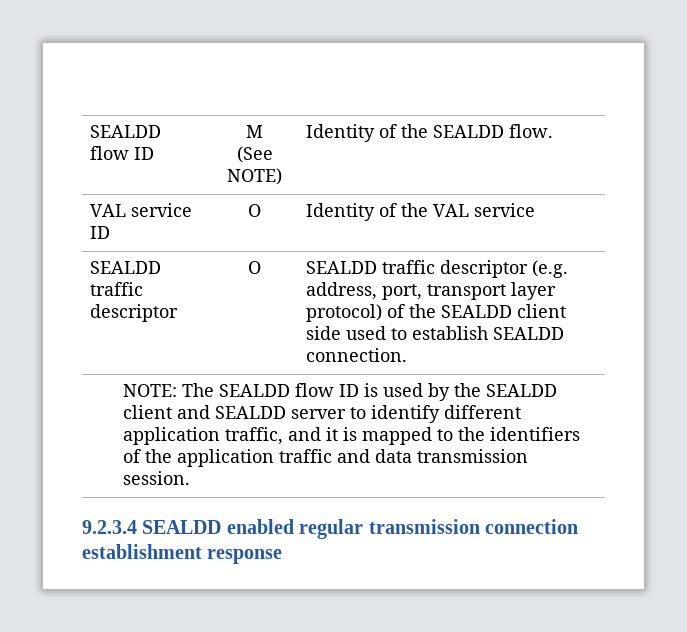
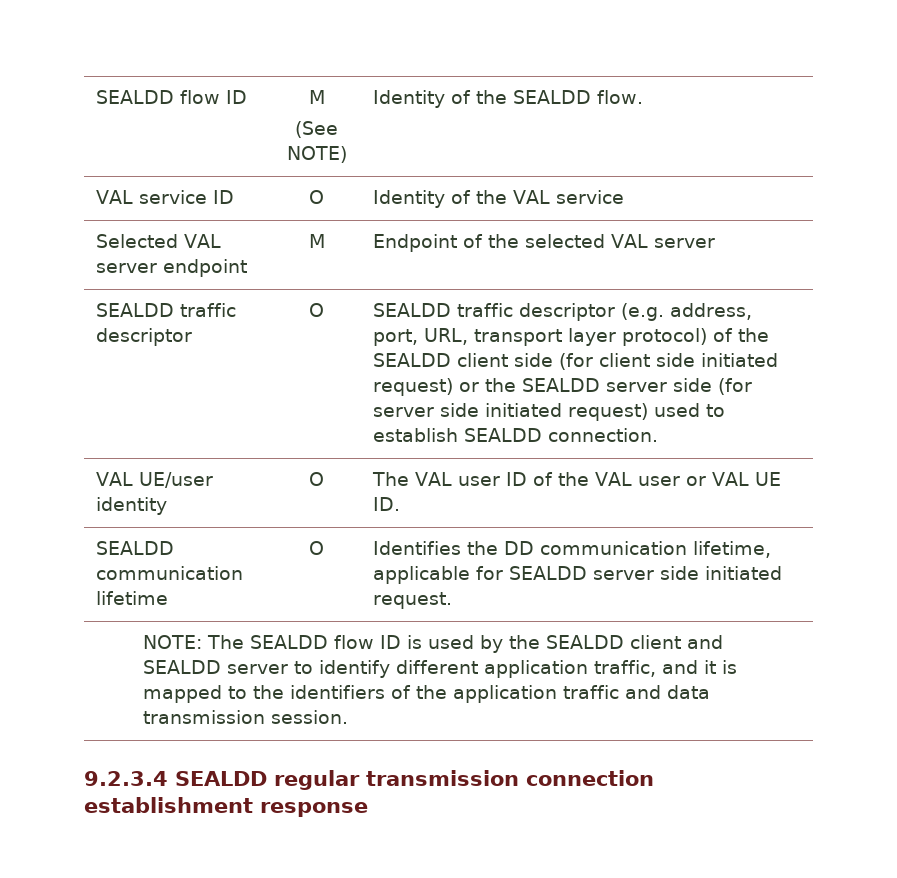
(536, 210) none -> [96,234,222,248] [96,259,248,277] [308,234,325,248] [373,234,716,252] // Selected VAL server endpoint | M | Endpoint of the selected VAL server
(423, 292) none -> [424,328,469,345] URL,
(342, 333) none -> [559,353,779,370] [373,378,753,396] [373,403,649,421] (for client side initiated request) or the SEALDD server side (for server side initiated request)
(408, 355) none -> [96,472,214,488] [96,497,168,515] [309,472,324,486] [372,472,782,486] [373,497,401,511] [96,541,175,555] [96,566,244,580] [96,591,169,605] [309,541,324,555] [373,541,772,558] [373,566,783,584] [373,592,453,609] // VAL UE/user identity | O | The VAL user ID of the VAL user or VAL UE ID. // SEALDD communication lifetime | O | Identifies the DD communication lifetime, applicable for SEALDD server side initiated request.
[226,519,294,534] enabled -> (267, 778) none

